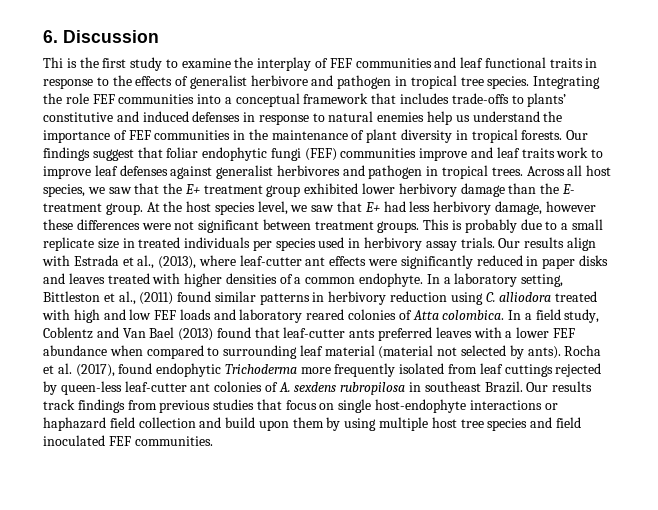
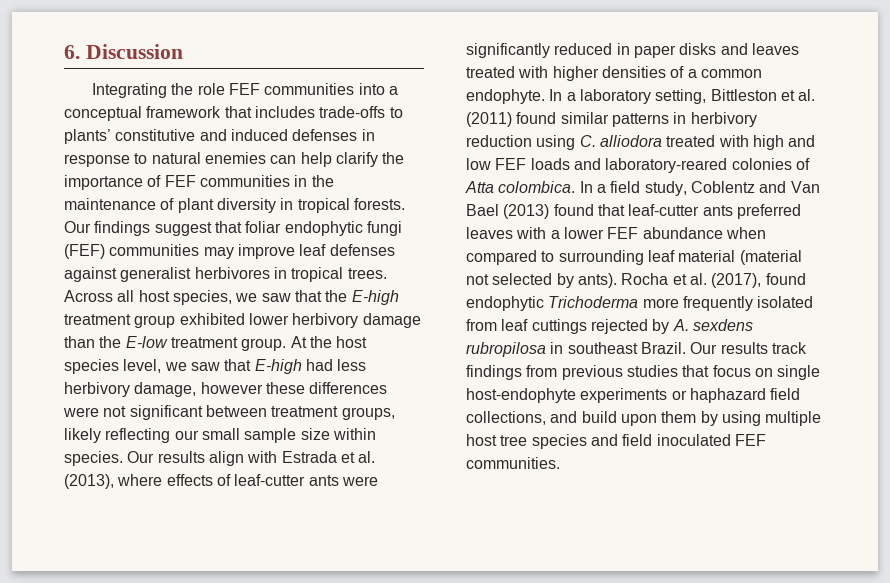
[43,57,598,71] [43,75,530,89] Thi is the first study to examine the interplay of FEF communities and leaf functional traits in response to the effects of generalist herbivore and pathogen in tropical tree species. -> (183, 51) none
[427,111,540,125] help us understand -> [270,152,378,167] can help clarify
[419,147,604,161] improve and leaf traits work to -> [203,247,234,259] may
[342,165,423,179] and pathogen -> (270, 273) none
[184,184,200,194] E+ -> [351,290,399,305] E-high
[561,184,574,194] E- -> [125,336,168,348] E-low
[364,202,380,212] E+ -> [254,359,302,374] E-high
[377,219,603,233] [43,237,495,251] groups. This is probably due to a small replicate size in treated individuals per species used in herbivory assay trials. -> [341,407,395,420] [64,428,376,443] [64,451,123,466] groups, likely reflecting our small sample size within species.
[137,255,155,269] al., -> [358,451,376,463] al.
[239,255,367,266] leaf-cutter ant effects -> [166,474,339,486] effects of leaf-cutter ants
[118,291,136,305] al., -> [798,89,816,101] al.
[239,309,345,323] laboratory reared -> [605,158,728,173] laboratory-reared
[60,381,278,395] queen-less leaf-cutter ant colonies of -> (670, 326) none
[469,400,542,410] interactions -> [580,388,668,403] experiments
[138,417,196,428] collection -> [466,411,546,425] collections,

